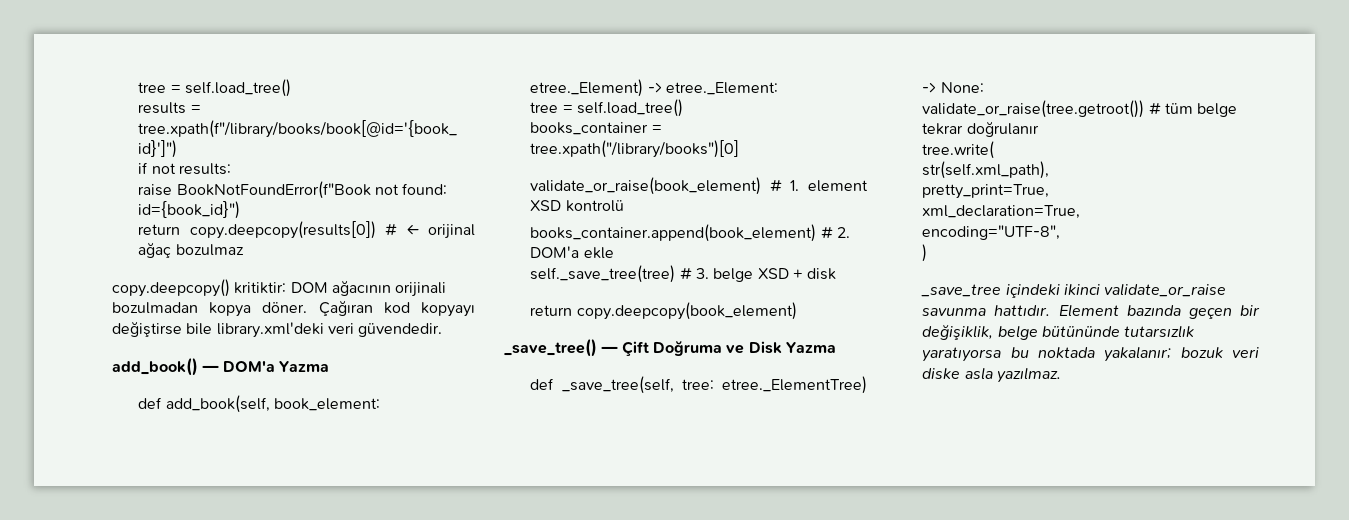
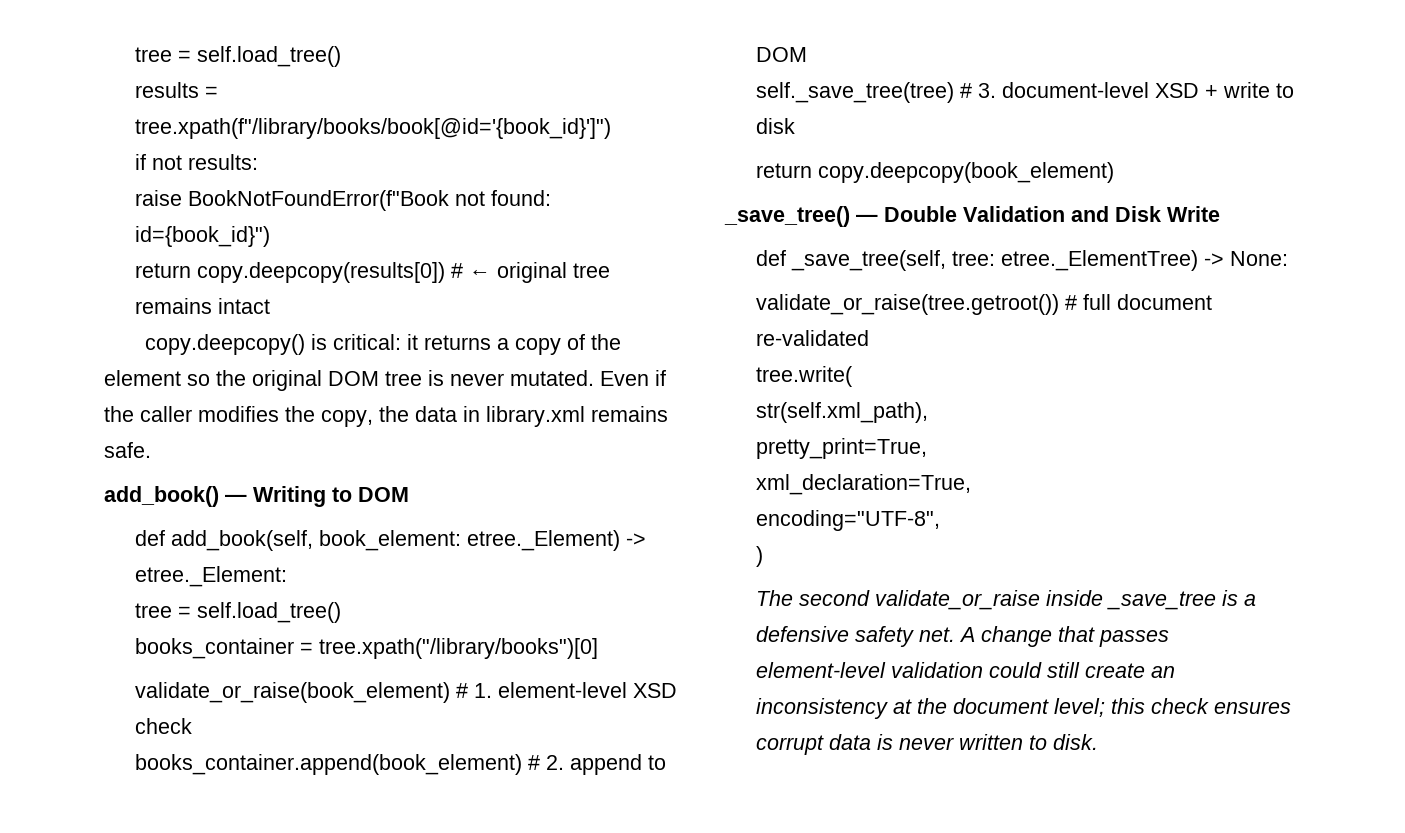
[428,224,475,239] [138,242,244,258] [112,279,447,297] [112,300,475,317] [112,321,443,338] orijinal ağaç bozulmaz // copy.deepcopy() kritiktir: DOM ağacının orijinali bozulmadan kopya döner. Çağıran kod kopyayı değiştirse bile library.xml'deki veri güvendedir. -> [497,262,611,283] [135,298,271,314] [145,334,622,355] [104,370,666,391] [104,406,668,427] [104,442,151,458] original tree remains intact // copy.deepcopy() is critical: it returns a copy of the element so the original DOM tree is never mutated. Even if the caller modifies the copy, the data in library.xml remains safe.
[222,361,329,372] DOM'a Yazma -> [253,486,409,507] Writing to DOM
[808,180,868,192] [530,200,624,212] element XSD kontrolü -> [498,682,678,698] [135,718,193,734] element-level XSD check
[530,246,614,259] DOM'a ekle -> [570,754,667,775] [756,47,808,62] append to DOM
[713,268,754,282] belge -> [1002,82,1150,98] document-level
(803, 274) none -> [1223,82,1295,98] write to
[621,341,836,356] Çift Doğruma ve Disk Yazma -> [884,206,1220,222] Double Validation and Disk Write
[1164,103,1238,117] [922,121,1039,137] tüm belge tekrar doğrulanır -> [1083,294,1213,310] [756,330,870,346] full document re-validated
[921,283,1227,298] [922,304,1260,319] [922,324,1195,340] [922,346,1259,362] [922,367,1061,383] _save_tree içindeki ikinci validate_or_raise savunma hattıdır. Element bazında geçen bir değişiklik, belge bütününde tutarsızlık yaratıyorsa bu noktada yakalanır; bozuk veri diske asla yazılmaz. -> [756,590,1257,610] [756,626,1170,647] [756,662,1176,678] [756,698,1292,719] [756,734,1099,755] The second validate_or_raise inside _save_tree is a defensive safety net. A change that passes element-level validation could still create an inconsistency at the document level; this check ensures corrupt data is never written to disk.

